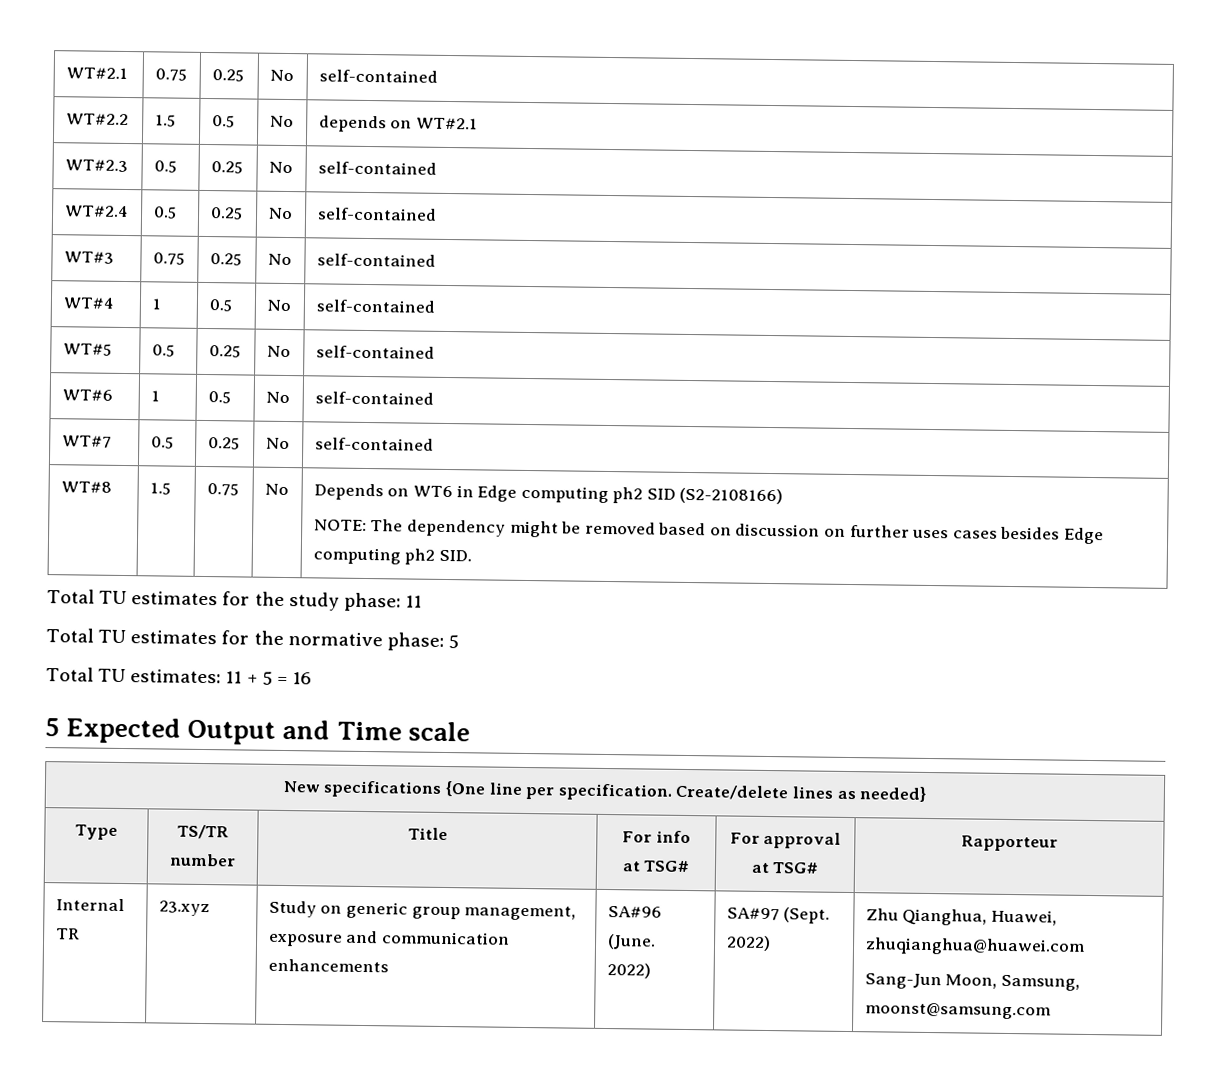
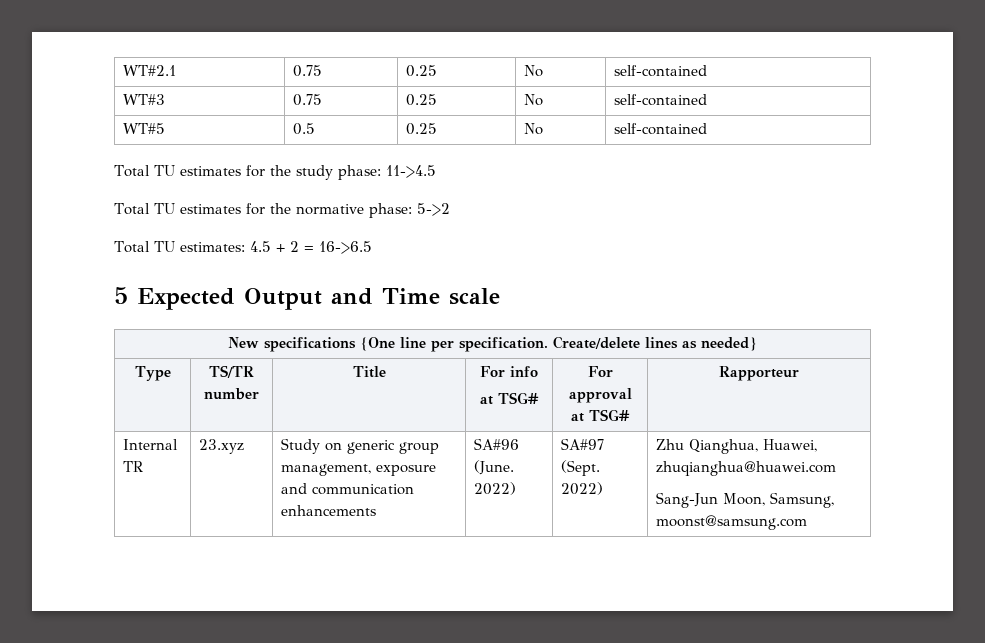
[65,113,129,126] [154,114,176,127] [211,115,235,128] [269,115,294,128] [318,115,478,133] [64,159,128,173] [153,160,177,173] [210,161,243,174] [268,161,293,174] [317,161,437,175] [64,205,129,218] [152,206,177,219] [209,207,243,220] [267,207,293,220] [316,207,437,221] // WT#2.2 | 1.5 | 0.5 | No | depends on WT#2.1 // WT#2.3 | 0.5 | 0.25 | No | self-contained // WT#2.4 | 0.5 | 0.25 | No | self-contained -> (708, 71) none
[62,297,114,309] [151,298,161,310] [208,299,232,312] [266,299,291,312] [315,299,435,313] // WT#4 | 1 | 0.5 | No | self-contained -> (708, 100) none
[61,389,113,401] [150,390,160,402] [207,391,231,404] [265,391,290,404] [314,391,434,405] [61,435,112,448] [150,436,174,449] [207,437,240,450] [265,437,290,450] [314,437,434,451] [60,481,112,493] [149,482,171,495] [206,483,239,496] [264,483,289,496] [313,483,784,505] [313,519,1105,545] [312,547,472,565] // WT#6 | 1 | 0.5 | No | self-contained // WT#7 | 0.5 | 0.25 | No | self-contained // WT#8 | 1.5 | 0.75 | No | Depends on WT6 in Edge computing ph2 SID (S2-2108166) // NOTE: The dependency might be removed based on discussion on further uses cases besides Edge computing ph2 SID. -> (708, 129) none
[404,595,422,608] 11 -> [385,165,436,178] 11->4.5
[447,635,459,649] 5 -> [416,203,450,216] 5->2
[225,671,312,685] 11 + 5 = 16 -> [249,241,372,254] 4.5 + 2 = 16->6.5

